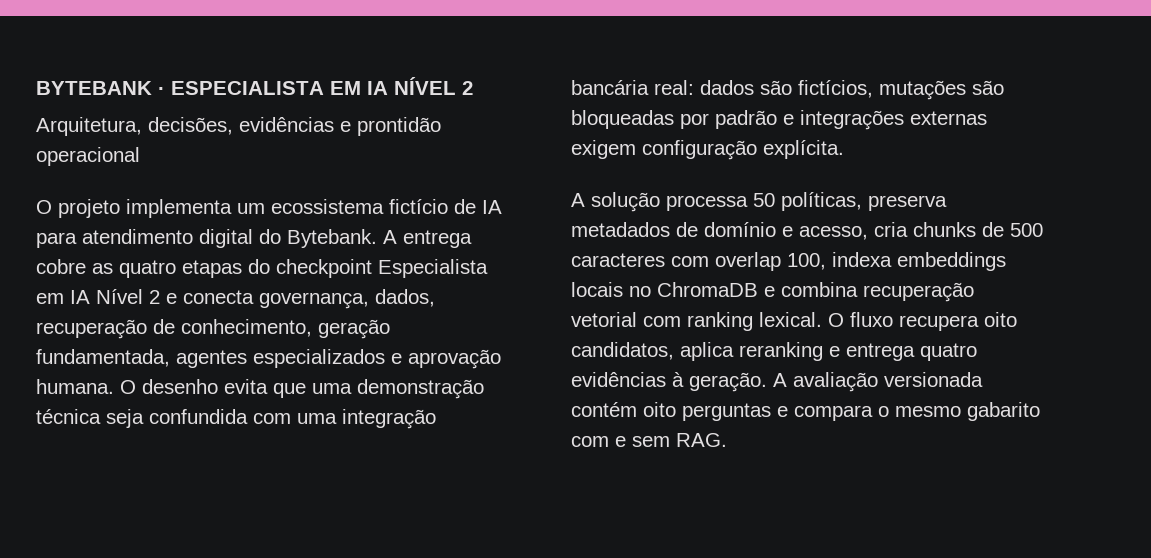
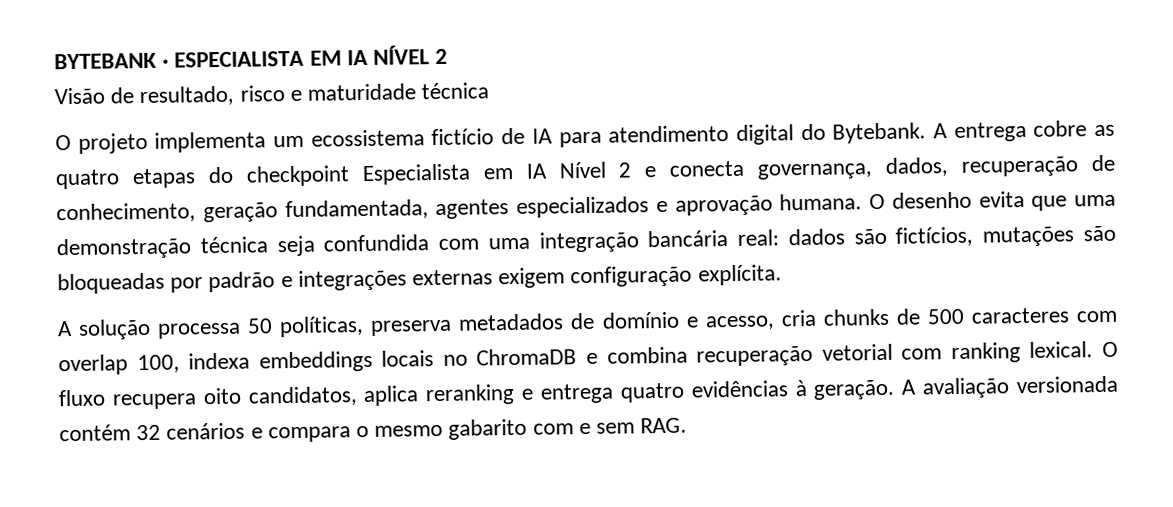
[36,117,441,136] [36,147,140,166] Arquitetura, decisões, evidências e prontidão operacional -> [54,82,490,107] Visão de resultado, risco e maturidade técnica
[643,402,771,421] oito perguntas -> [136,422,246,441] 32 cenários

